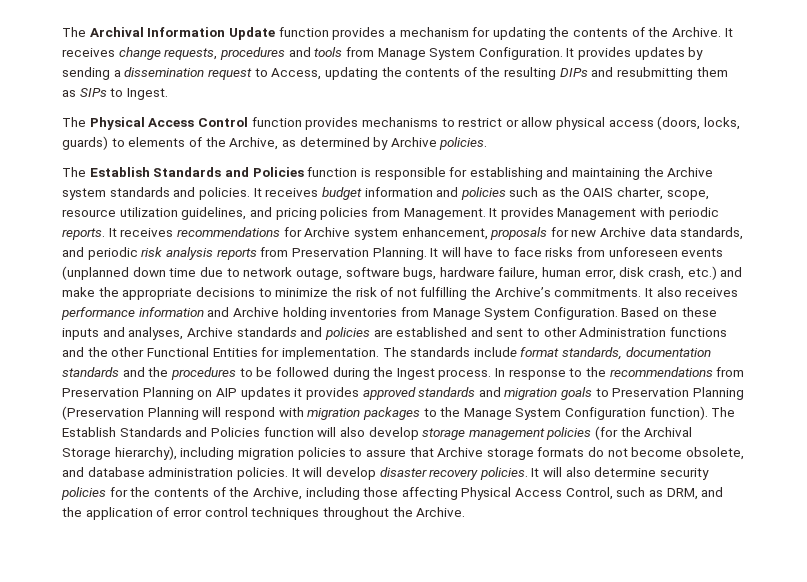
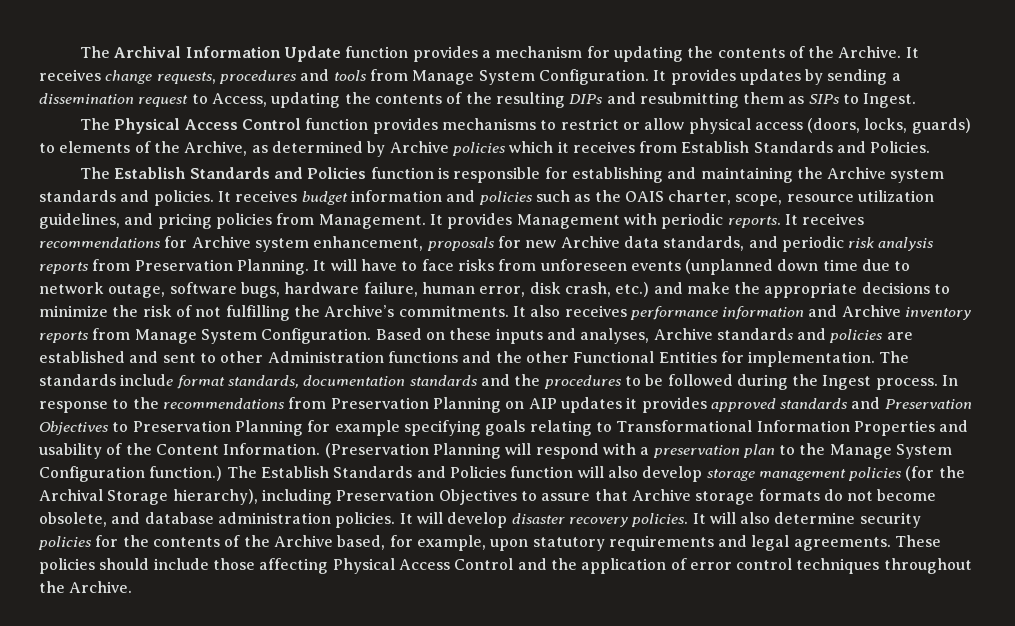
[439,137,488,150] policies. -> [451,141,931,156] policies which it receives from Establish Standards and Policies.
[282,307,398,320] holding inventories -> [905,307,972,320] [39,331,89,343] inventory reports
[504,387,593,400] migration goals -> [884,399,972,409] [39,421,109,435] Preservation Objectives
(745, 393) none -> [307,420,969,436] [39,443,321,459] for example specifying goals relating to Transformational Information Properties and usability of the Content Information.
[307,407,420,420] migration packages -> [640,444,775,458] a preservation plan
[649,406,708,420] function). -> [149,466,223,481] function.)
[237,447,346,460] migration policies -> [336,489,517,505] Preservation Objectives
[252,487,698,500] Archive, including those affecting Physical Access Control, such as DRM, -> [273,535,942,551] [39,558,514,574] Archive based, for example, upon statutory requirements and legal agreements. These policies should include those affecting Physical Access Control

